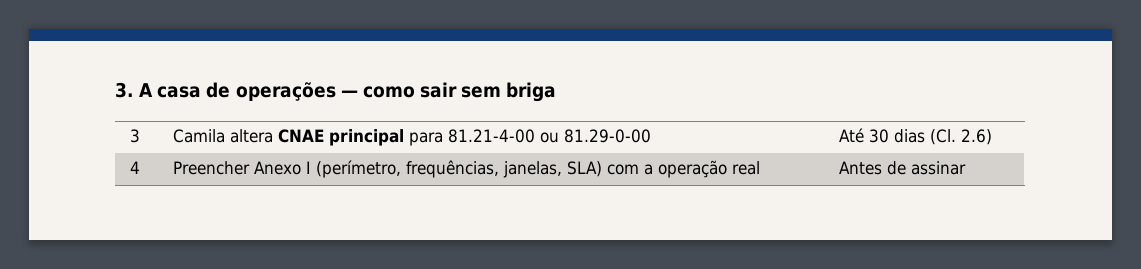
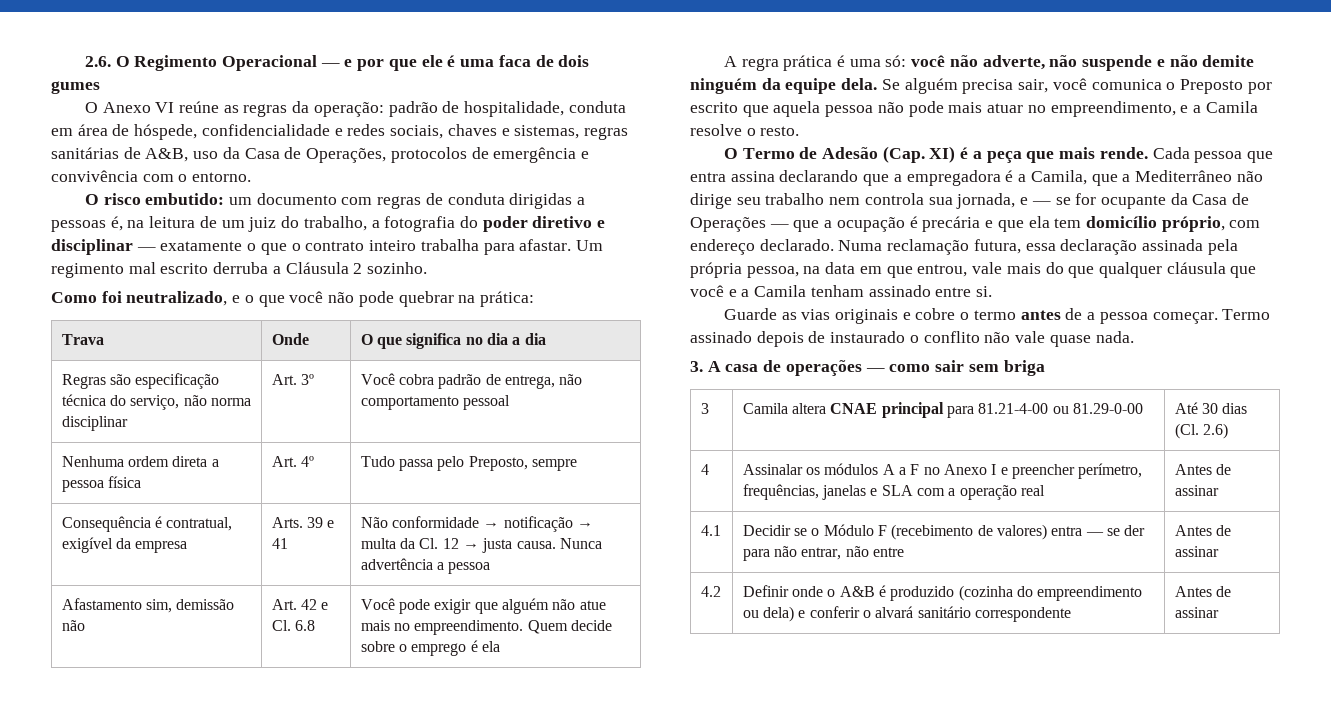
(115, 90) none -> [84,55,590,71] [51,81,100,94] [84,101,626,117] [51,124,628,140] [51,147,589,163] [51,170,252,182] [84,193,586,209] [51,216,606,232] [51,239,603,255] [51,262,428,278] [51,291,534,307] [61,334,104,345] [271,333,309,345] [360,333,546,349] [61,373,220,389] [61,394,252,410] [61,416,128,431] [271,374,315,385] [360,373,583,389] [360,395,511,410] [61,456,219,467] [61,476,142,492] [271,456,315,467] [360,456,578,471] [61,516,233,532] [61,537,188,553] [271,517,335,528] [271,538,288,549] [360,516,594,532] [360,538,602,553] [360,558,491,574] [61,598,235,613] [61,620,85,631] [271,599,329,610] [271,620,316,631] [360,598,606,614] [360,620,613,635] [360,640,501,656] [723,55,1255,71] [690,78,1272,94] [690,101,1258,117] [690,124,800,136] [723,146,1273,163] [690,170,1263,186] [690,193,1250,209] [690,216,1261,232] [690,239,1238,255] [690,262,1257,278] [690,285,993,297] [723,308,1271,324] [690,331,1134,347] 2.6. O Regimento Operacional — e por que ele é uma faca de dois gumes // O Anexo VI reúne as regras da operação: padrão de hospitalidade, conduta em área de hóspede, confidencialidade e redes sociais, chaves e sistemas, regras sanitárias de A&B, uso da Casa de Operações, protocolos de emergência e convivência com o entorno. // O risco embutido: um documento com regras de conduta dirigidas a pessoas é, na leitura de um juiz do trabalho, a fotografia do poder diretivo e disciplinar — exatamente o que o contrato inteiro trabalha para afastar. Um regimento mal escrito derruba a Cláusula 2 sozinho. // Como foi neutralizado, e o que você não pode quebrar na prática: // Trava | Onde | O que significa no dia a dia // Regras são especificação técnica do serviço, não norma disciplinar | Art. 3º | Você cobra padrão de entrega, não comportamento pessoal // Nenhuma ordem direta a pessoa física | Art. 4º | Tudo passa pelo Preposto, sempre // Consequência é contratual, exigível da empresa | Arts. 39 e 41 | Não conformidade → notificação → multa da Cl. 12 → justa causa. Nunca advertência a pessoa // Afastamento sim, demissão não | Art. 42 e Cl. 6.8 | Você pode exigir que alguém não atue mais no empreendimento. Quem decide sobre o emprego é ela // A regra prática é uma só: você não adverte, não suspende e não demite ninguém da equipe dela. Se alguém precisa sair, você comunica o Preposto por escrito que aquela pessoa não pode mais atuar no empreendimento, e a Camila resolve o resto. // O Termo de Adesão (Cap. XI) é a peça que mais rende. Cada pessoa que entra assina declarando que a empregadora é a Camila, que a Mediterrâneo não dirige seu trabalho nem controla sua jornada, e — se for ocupante da Casa de Operações — que a ocupação é precária e que ela tem domicílio próprio, com endereço declarado. Numa reclamação futura, essa declaração assinada pela própria pessoa, na data em que entrou, vale mais do que qualquer cláusula que você e a Camila tenham assinado entre si. // Guarde as vias originais e cobre o termo antes de a pessoa começar. Termo assinado depois de instaurado o conflito não vale quase nada. //
[173,160,603,178] Preencher Anexo I (perímetro, frequências, janelas, SLA) -> [742,463,1143,479] [742,484,913,500] Assinalar os módulos A a F no Anexo I e preencher perímetro, frequências, janelas e SLA
(967, 168) none -> [700,525,721,536] [742,524,1146,540] [742,546,905,561] [1174,525,1232,536] [1174,546,1219,557] [700,586,721,597] [742,585,1143,601] [742,606,1071,622] [1174,586,1232,597] [1174,607,1219,618] // 4.1 | Decidir se o Módulo F (recebimento de valores) entra — se der para não entrar, não entre | Antes de assinar // 4.2 | Definir onde o A&B é produzido (cozinha do empreendimento ou dela) e conferir o alvará sanitário correspondente | Antes de assinar

